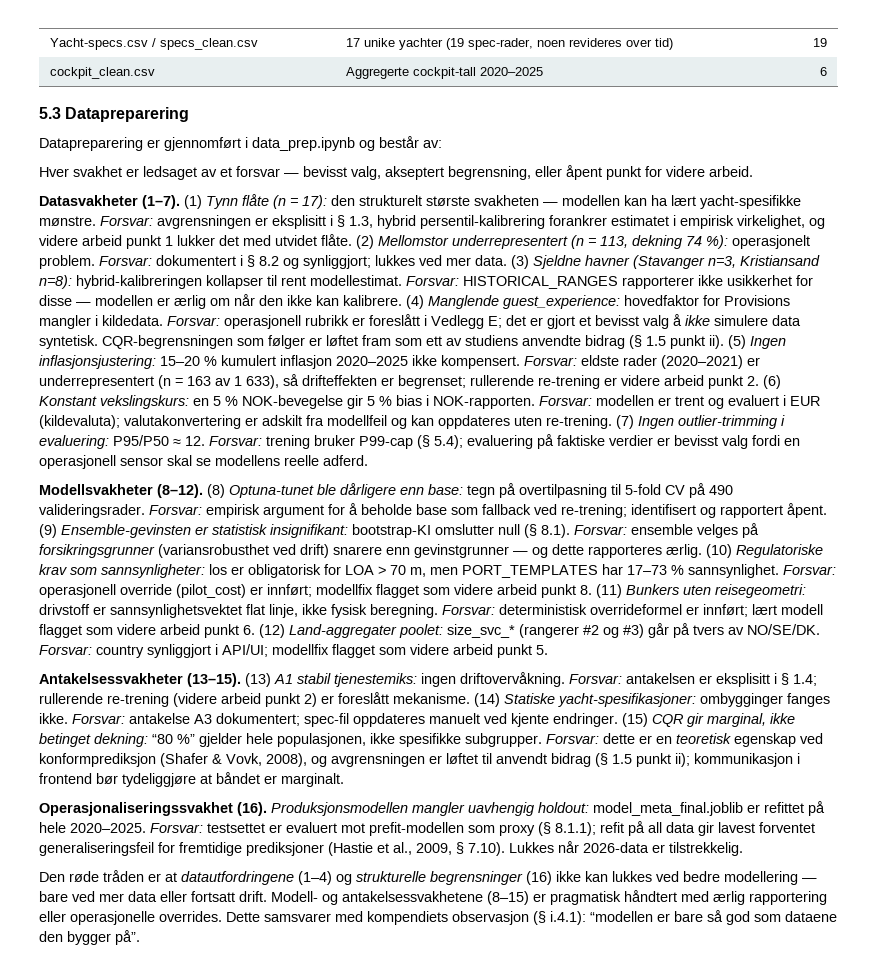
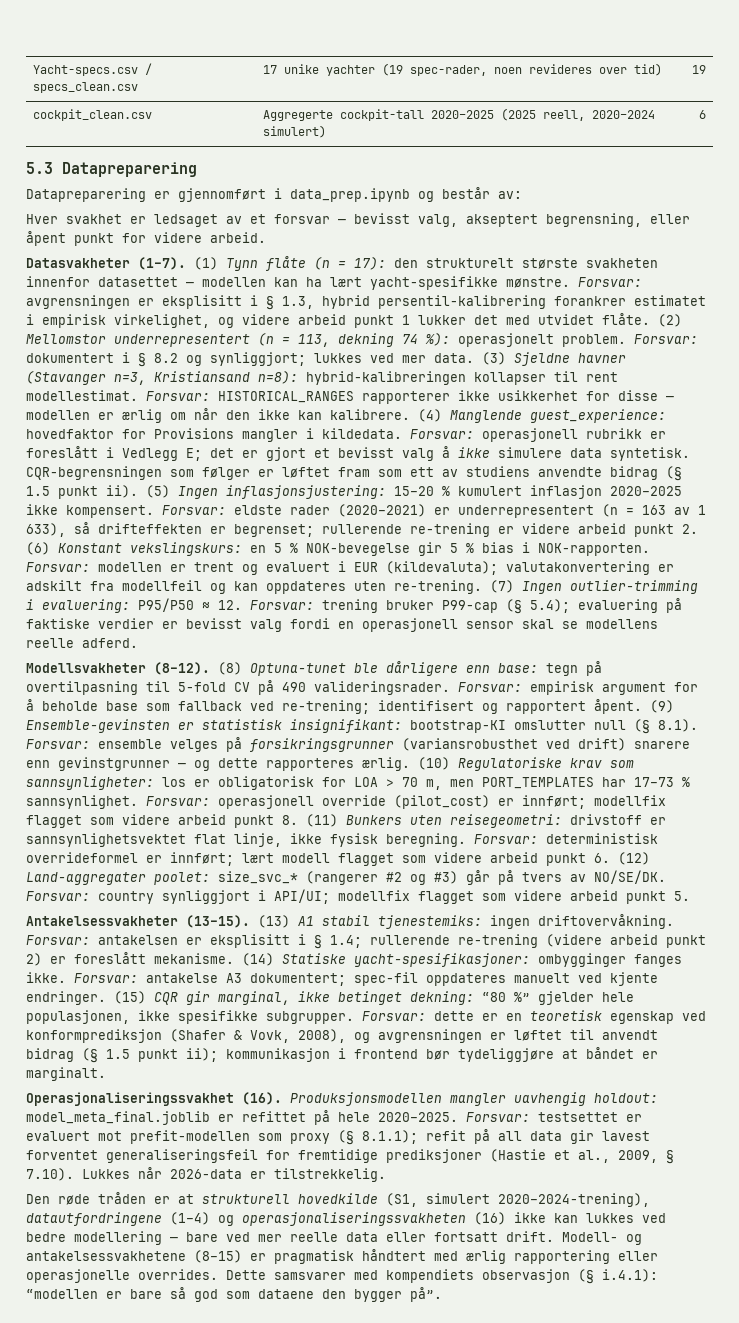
(544, 71) none -> [501,108,656,121] [263,125,327,138] (2025 reell, 2020–2024 simulert)
(539, 200) none -> [26,276,178,287] innenfor datasettet
(177, 877) none -> [202,1193,650,1207] strukturell hovedkilde (S1, simulert 2020–2024-trening),
[356,871,523,885] strukturelle begrensninger -> [242,1212,466,1226] operasjonaliseringssvakheten
(124, 897) none -> [290,1232,338,1242] reelle

